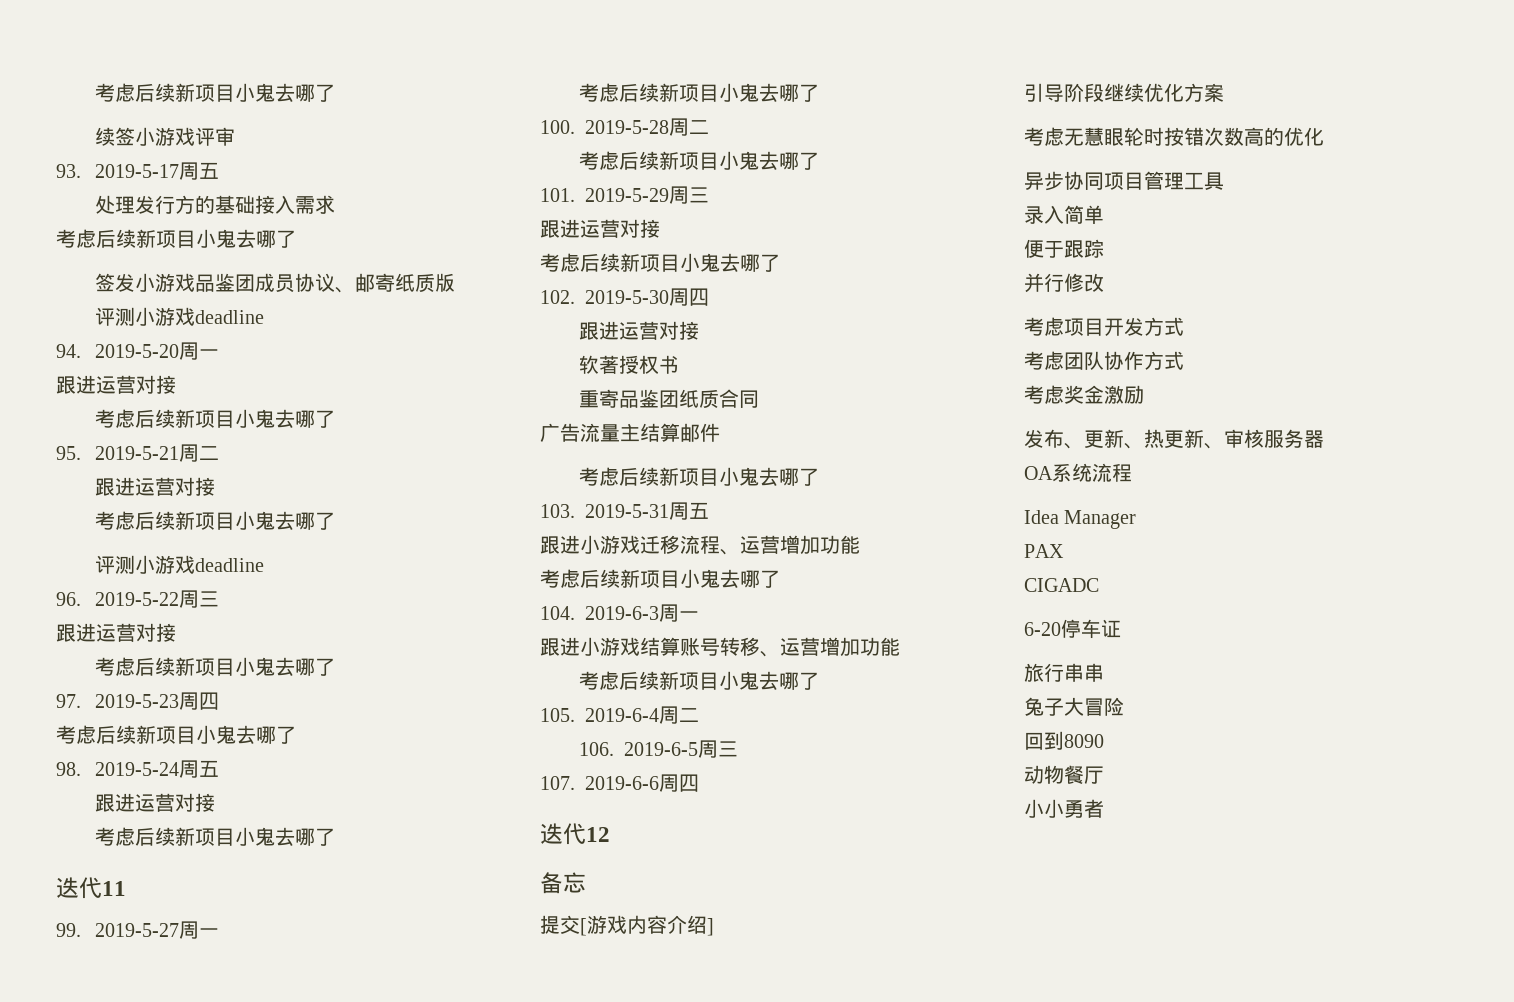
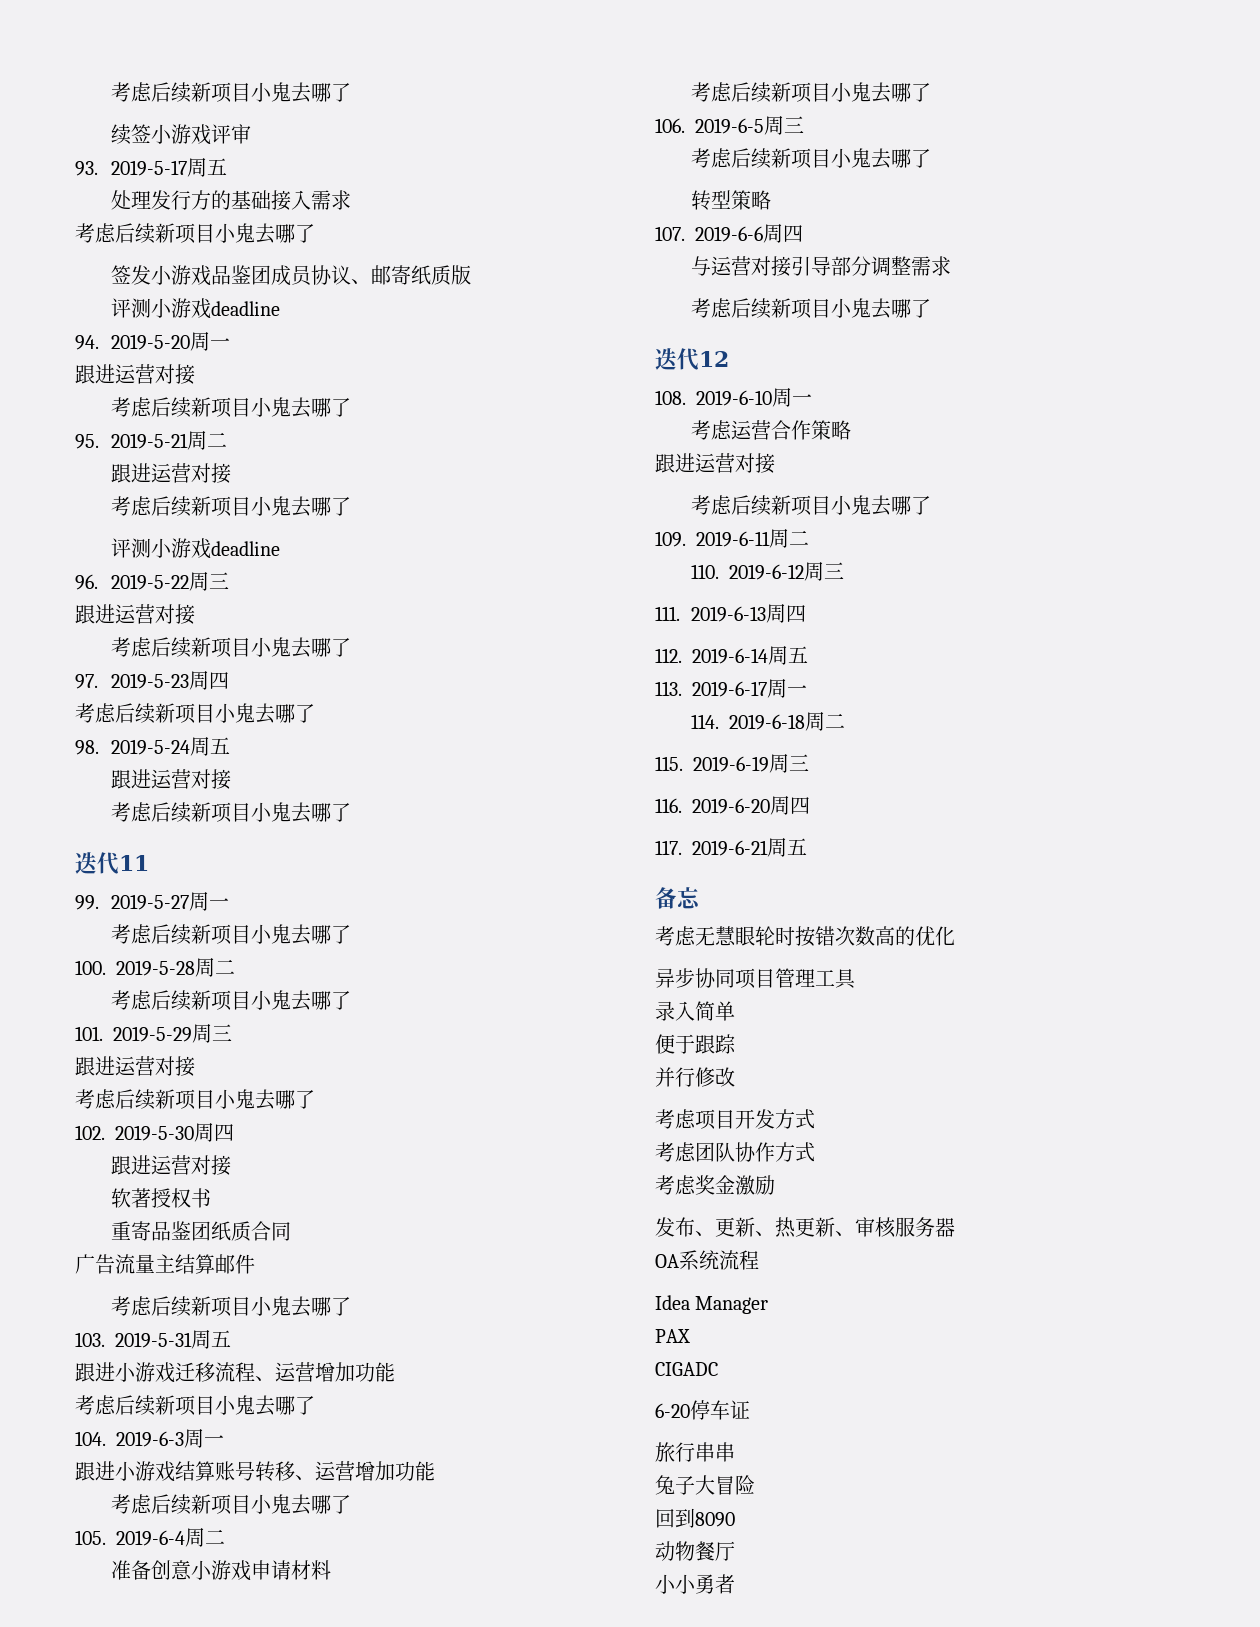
[578,740,738,758] [540,774,699,792] [540,823,610,845] [540,872,586,894] [540,915,714,936] [1024,83,1224,102] 106. 2019-6-5周三 // 107. 2019-6-6周四 // 迭代12 // 备忘 // 提交[游戏内容介绍] // 引导阶段继续优化方案 -> [111,1560,332,1581] [691,82,932,103] [655,116,804,135] [691,148,932,169] [691,190,772,211] [655,224,803,243] [691,256,952,277] [691,298,932,319] [655,348,729,371] [655,388,812,407] [691,420,852,440] [655,453,775,474] [691,495,932,516] [655,529,809,548] [691,562,845,581] [655,604,807,623] [655,646,808,665] [655,679,807,698] [691,712,846,731] [655,754,809,773] [655,796,810,815] [655,838,807,857] [655,887,701,909] 准备创意小游戏申请材料 // 考虑后续新项目小鬼去哪了 // 106. 2019-6-5周三 // 考虑后续新项目小鬼去哪了 // 转型策略 // 107. 2019-6-6周四 // 与运营对接引导部分调整需求 // 考虑后续新项目小鬼去哪了 // 迭代12 // 108. 2019-6-10周一 // 考虑运营合作策略 // 跟进运营对接 // 考虑后续新项目小鬼去哪了 // 109. 2019-6-11周二 // 110. 2019-6-12周三 // 111. 2019-6-13周四 // 112. 2019-6-14周五 // 113. 2019-6-17周一 // 114. 2019-6-18周二 // 115. 2019-6-19周三 // 116. 2019-6-20周四 // 117. 2019-6-21周五 // 备忘

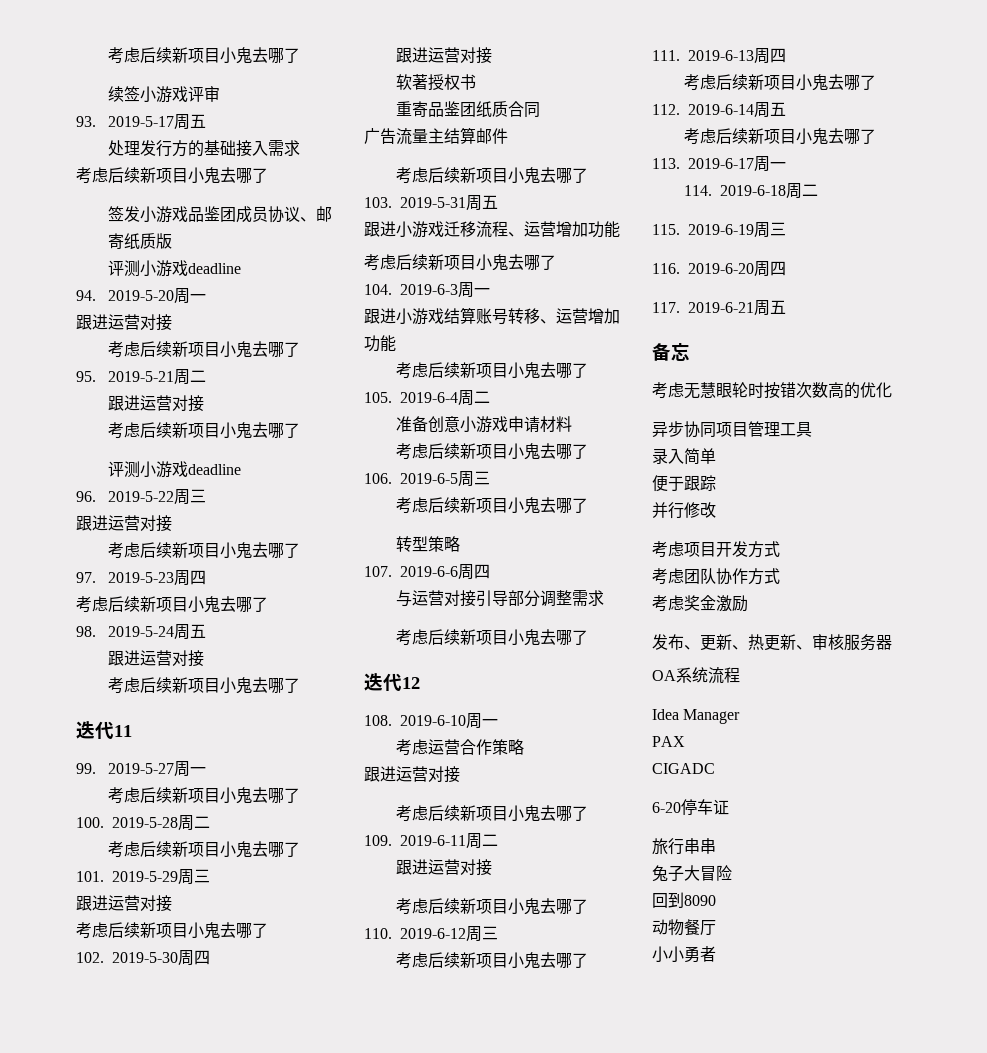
[691,562,845,581] [655,604,807,623] [655,646,808,665] 110. 2019-6-12周三 // 111. 2019-6-13周四 // 112. 2019-6-14周五 -> [395,859,492,876] [395,898,588,915] [364,926,498,942] [395,952,588,969] [652,48,786,64] [683,74,876,91] [652,102,786,118] [683,128,876,145] 跟进运营对接 // 考虑后续新项目小鬼去哪了 // 110. 2019-6-12周三 // 考虑后续新项目小鬼去哪了 // 111. 2019-6-13周四 // 考虑后续新项目小鬼去哪了 // 112. 2019-6-14周五 // 考虑后续新项目小鬼去哪了

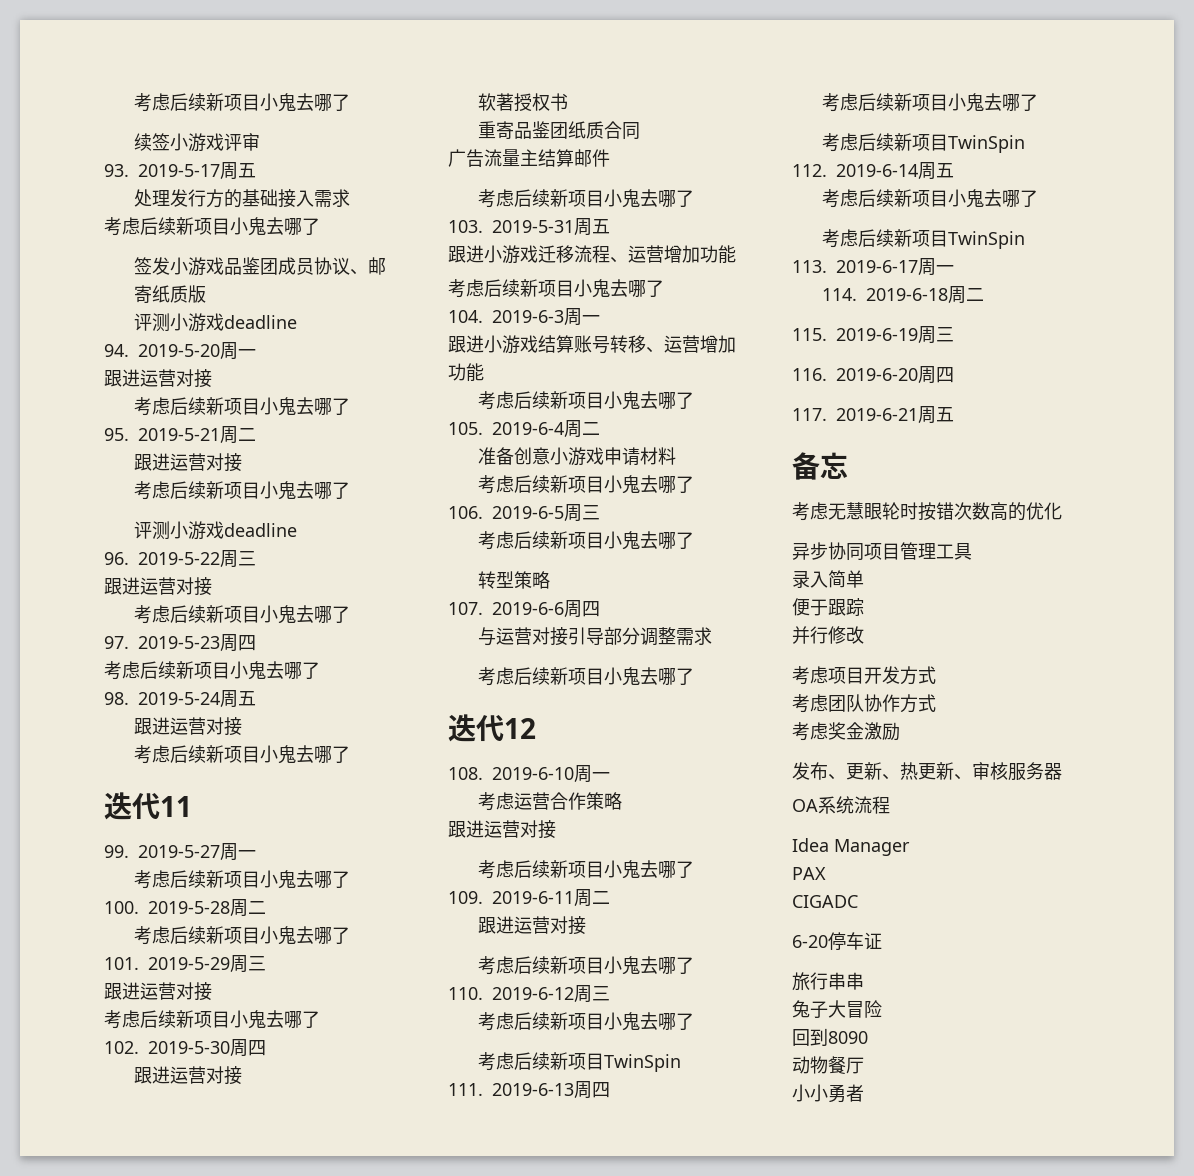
(588, 960) none -> [477,1052,681,1072] // 考虑后续新项目TwinSpin
(876, 82) none -> [821,133,1025,153] // 考虑后续新项目TwinSpin
(876, 136) none -> [821,229,1025,249] // 考虑后续新项目TwinSpin

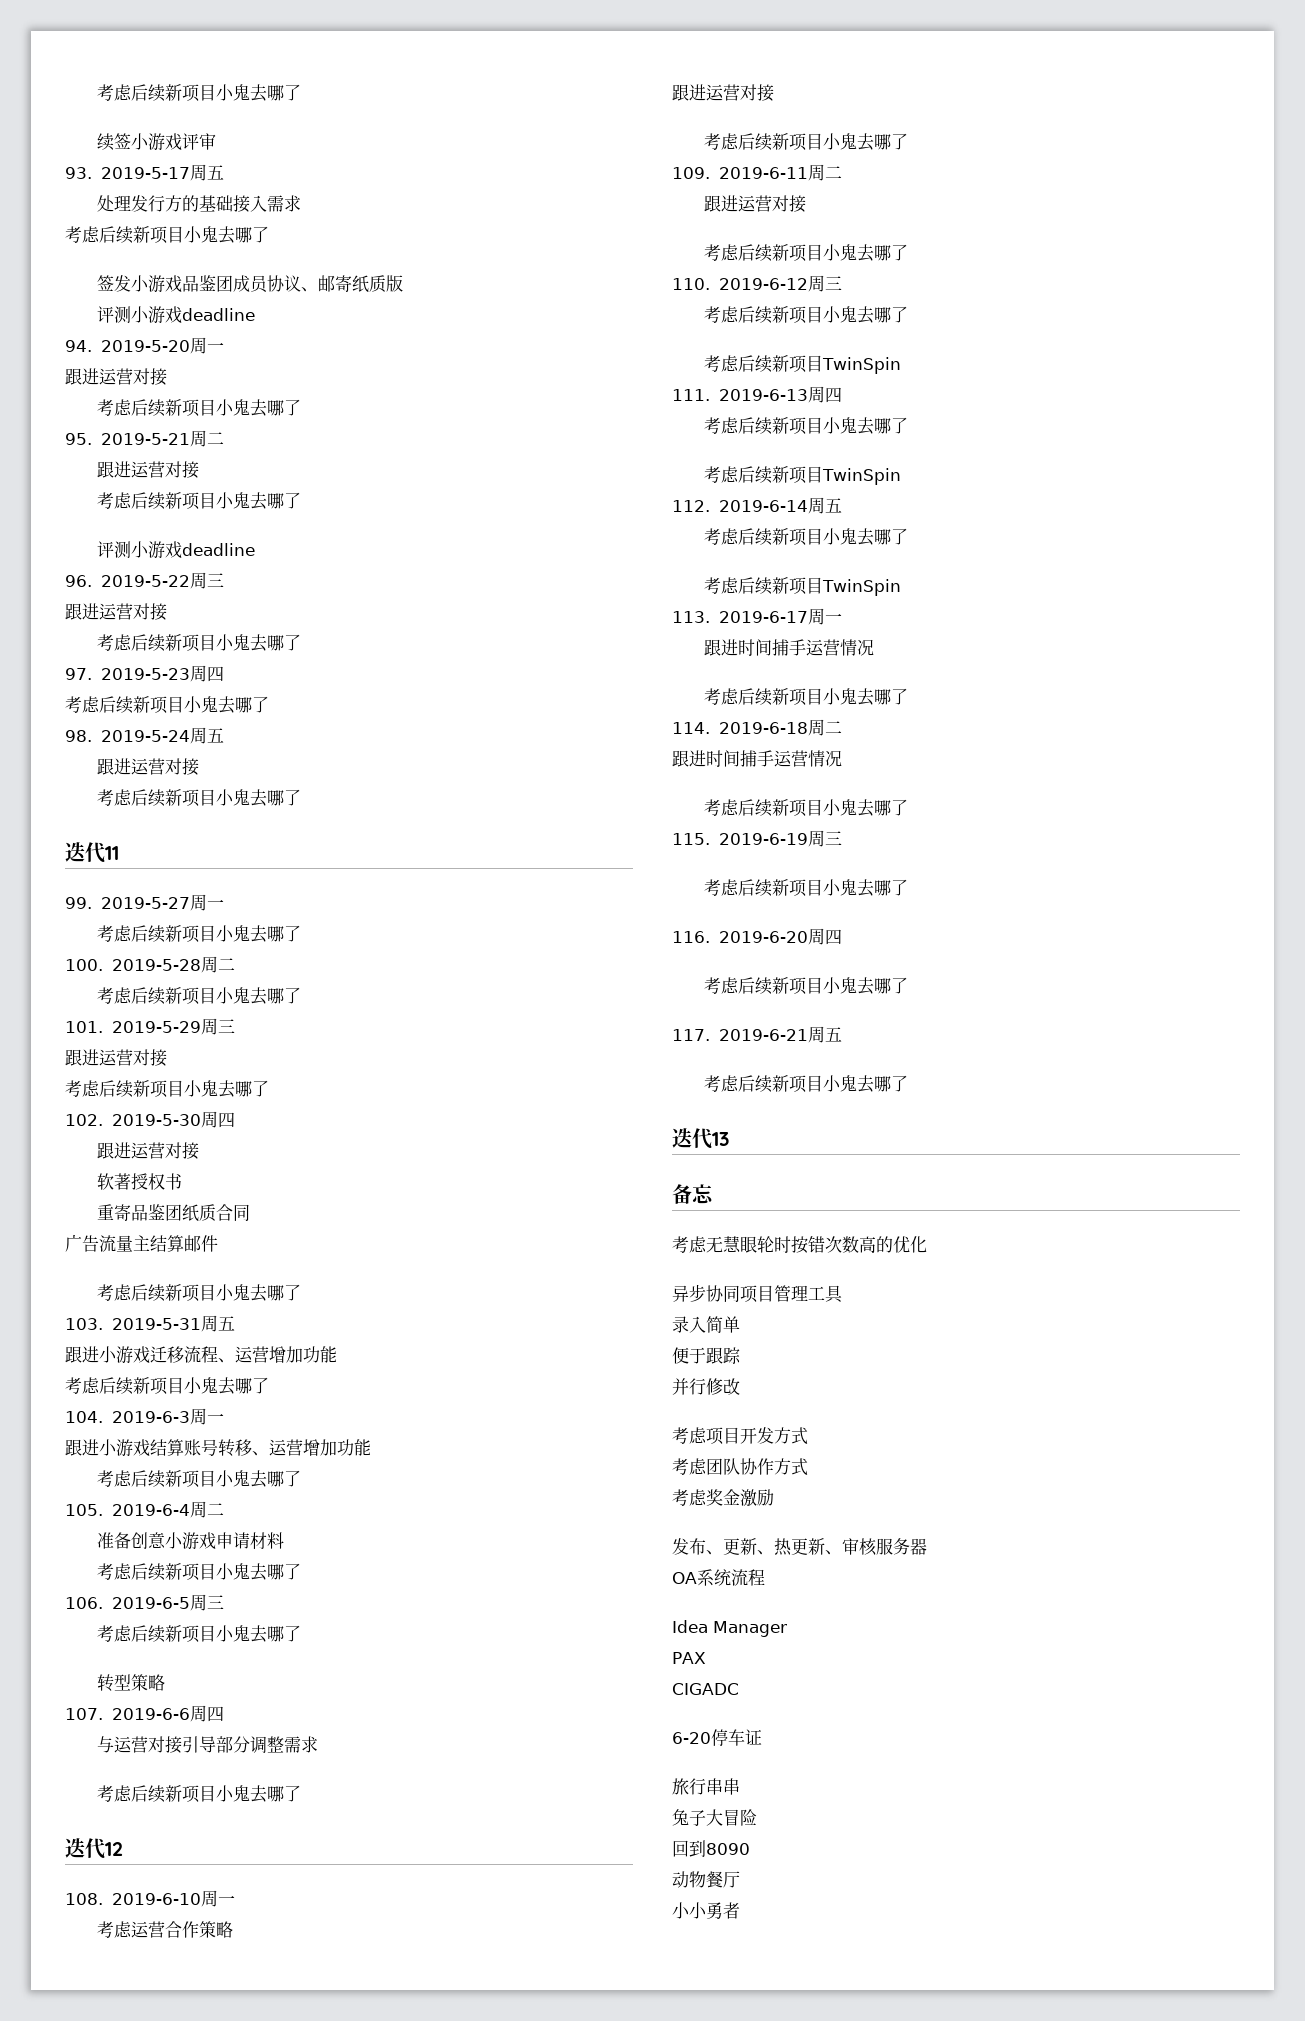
[821,286,984,304] [792,326,954,344] [792,366,954,384] [792,406,954,424] 114. 2019-6-18周二 // 115. 2019-6-19周三 // 116. 2019-6-20周四 // 117. 2019-6-21周五 -> [704,639,875,656] [704,688,909,706] [672,719,842,736] [672,750,842,767] [704,799,909,817] [672,830,842,847] [704,879,909,897] [672,928,842,945] [704,977,909,995] [672,1026,842,1043] [704,1075,909,1093] [672,1128,729,1149] 跟进时间捕手运营情况 // 考虑后续新项目小鬼去哪了 // 114. 2019-6-18周二 // 跟进时间捕手运营情况 // 考虑后续新项目小鬼去哪了 // 115. 2019-6-19周三 // 考虑后续新项目小鬼去哪了 // 116. 2019-6-20周四 // 考虑后续新项目小鬼去哪了 // 117. 2019-6-21周五 // 考虑后续新项目小鬼去哪了 // 迭代13

